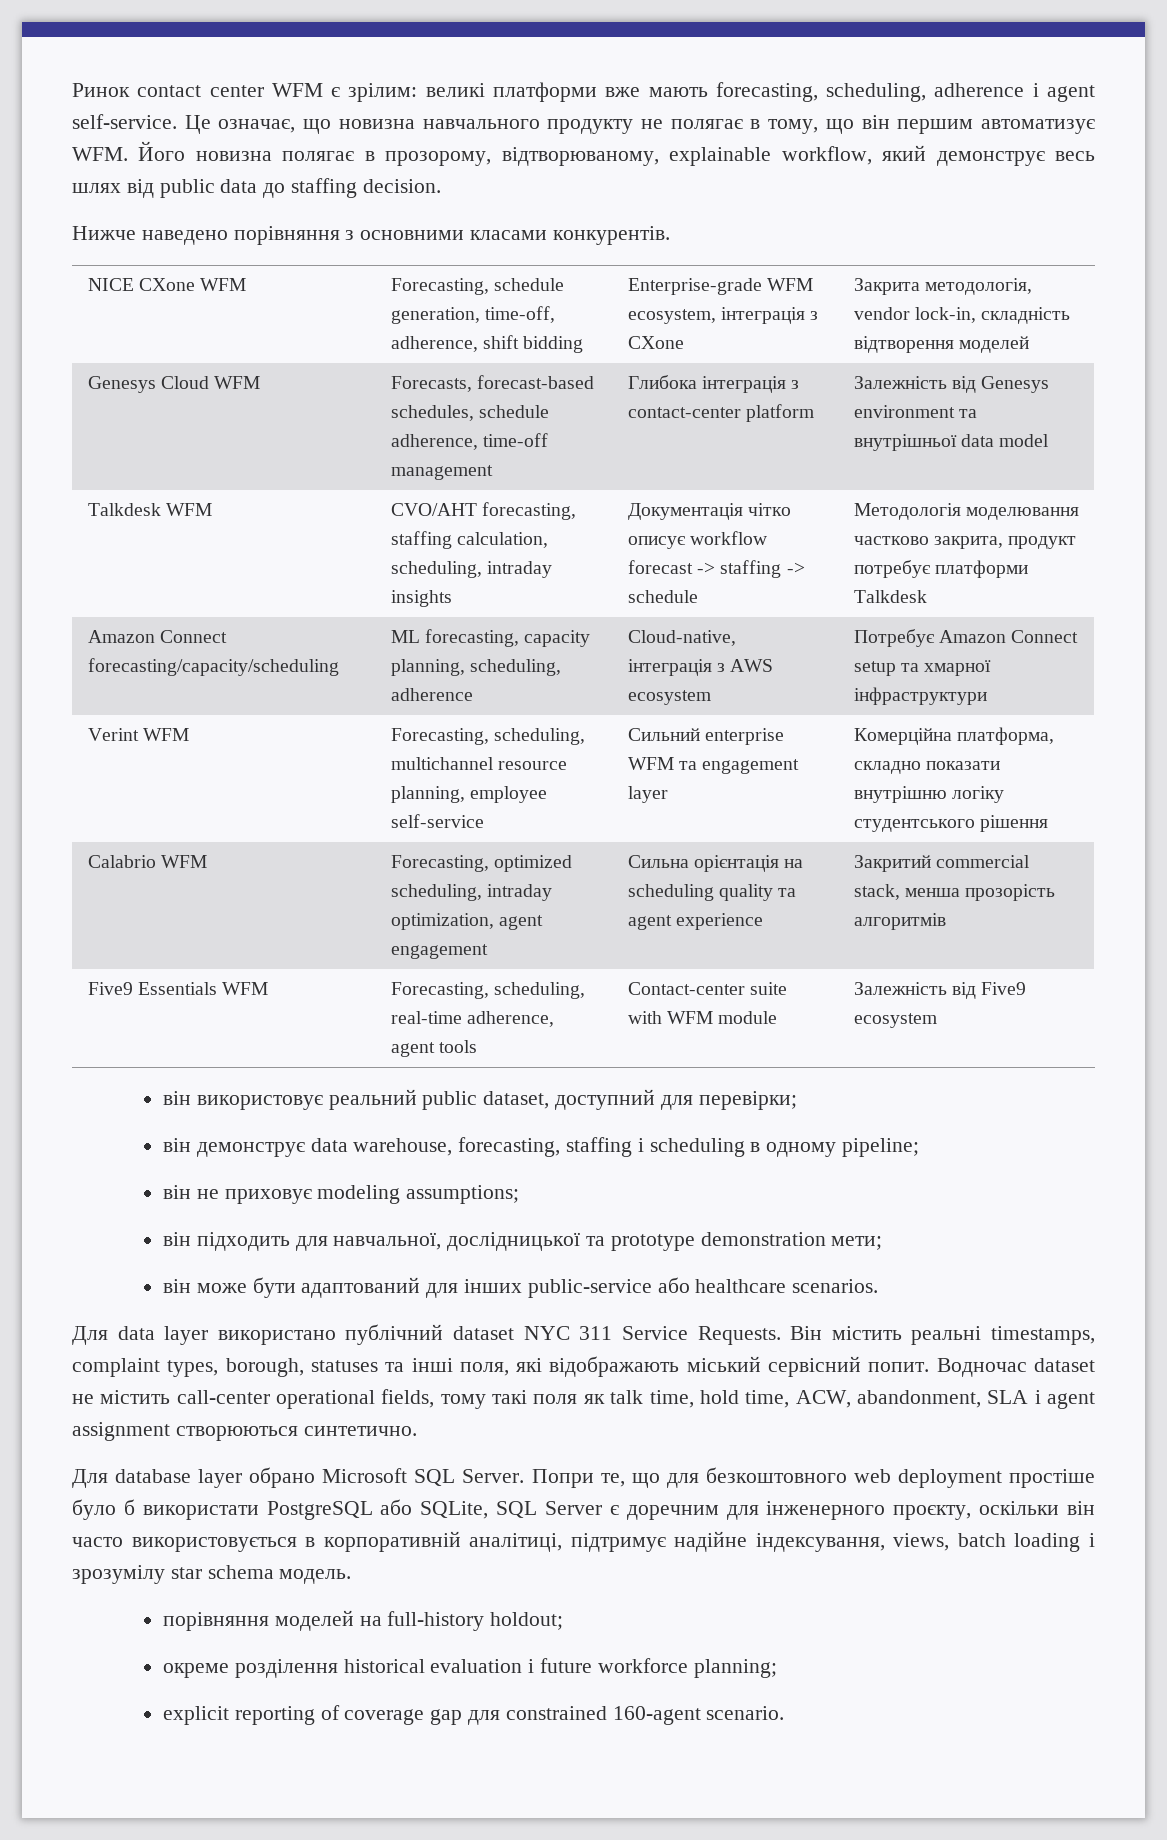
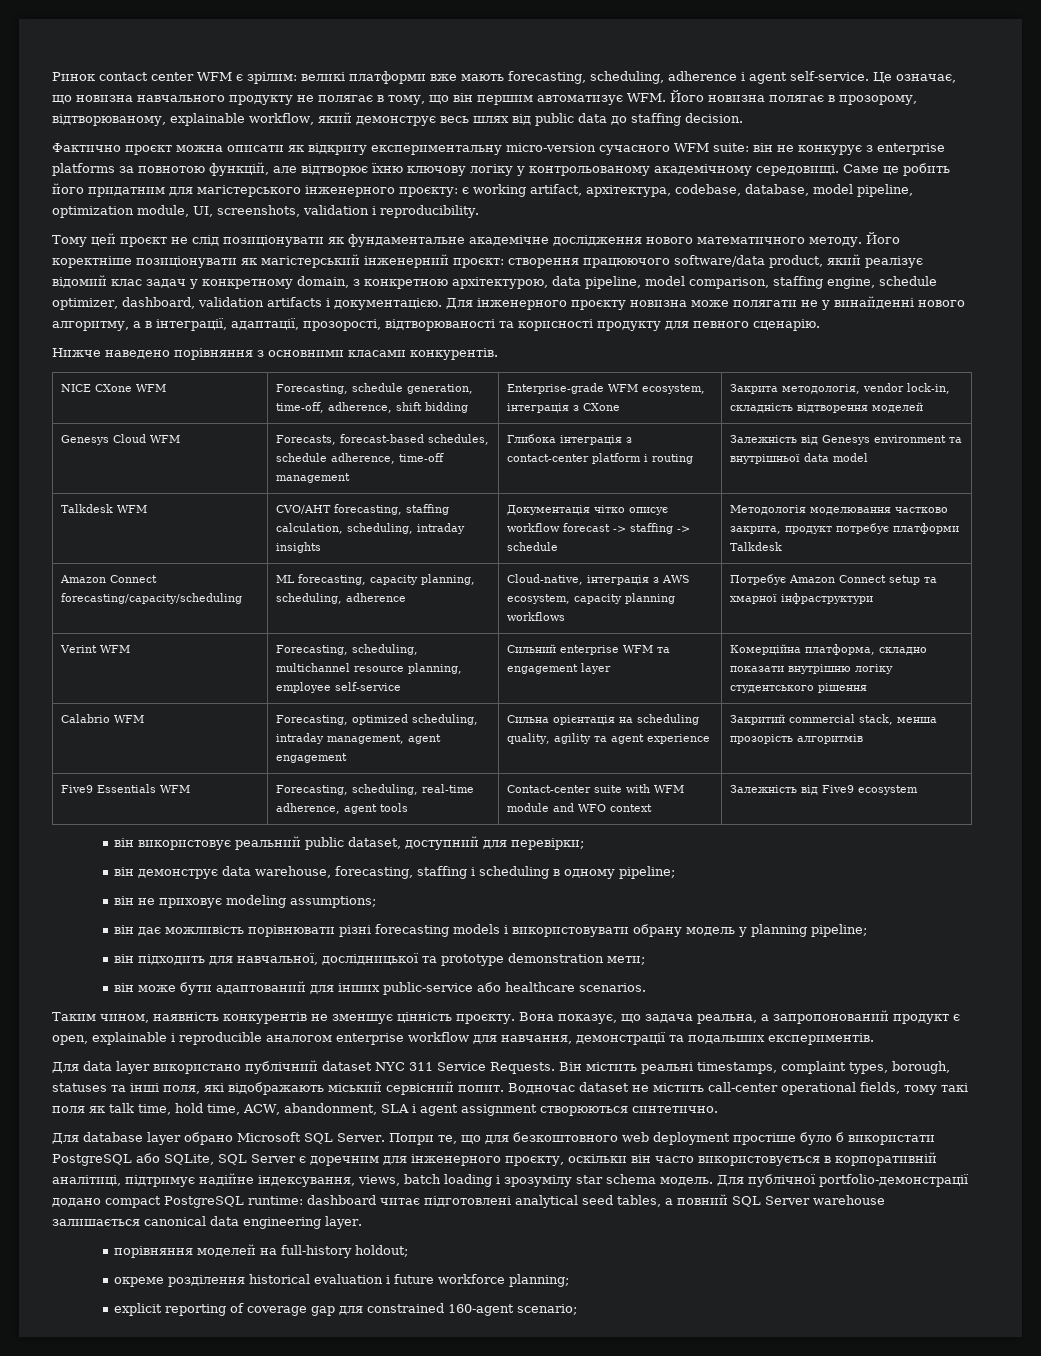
(441, 186) none -> [52,143,945,155] [52,162,950,176] [52,183,913,197] [52,205,479,218] [52,231,900,247] [52,254,923,268] [52,275,937,289] [52,296,965,310] [52,318,820,331] // Фактично проєкт можна описати як відкриту експериментальну micro-version сучасного WFM suite: він не конкурує з enterprise platforms за повнотою функцій, але відтворює їхню ключову логіку у контрольованому академічному середовищі. Саме це робить його придатним для магістерського інженерного проєкту: є working artifact, архітектура, codebase, database, model pipeline, optimization module, UI, screenshots, validation і reproducibility. // Тому цей проєкт не слід позиціонувати як фундаментальне академічне дослідження нового математичного методу. Його коректніше позиціонувати як магістерський інженерний проєкт: створення працюючого software/data product, який реалізує відомий клас задач у конкретному domain, з конкретною архітектурою, data pipeline, model comparison, staffing engine, schedule optimizer, dashboard, validation artifacts і документацією. Для інженерного проєкту новизна може полягати не у винайденні нового алгоритму, а в інтеграції, адаптації, прозорості, відтворюваності та корисності продукту для певного сценарію.
(814, 413) none -> [644,454,694,464] і routing
[627,690,711,705] ecosystem -> [507,593,676,604] [507,612,566,621] ecosystem, capacity planning workflows
[390,913,494,930] optimization, -> [327,734,405,744] management,
[718,884,773,901] quality -> [507,733,592,744] quality, agility
(778, 1017) none -> [553,803,653,812] and WFO context
(520, 1194) none -> [114,924,868,937] // він дає можливість порівнювати різні forecasting models і використовувати обрану модель у planning pipeline;
(879, 1286) none -> [52,1010,960,1024] [52,1032,874,1045] // Таким чином, наявність конкурентів не зменшує цінність проєкту. Вона показує, що задача реальна, а запропонований продукт є open, explainable і reproducible аналогом enterprise workflow для навчання, демонстрації та подальших експериментів.
(352, 1576) none -> [717,1174,969,1187] [52,1194,885,1208] [52,1216,362,1229] Для публічної portfolio-демонстрації додано compact PostgreSQL runtime: dashboard читає підготовлені analytical seed tables, а повний SQL Server warehouse залишається canonical data engineering layer.
[706,1706,785,1720] scenario. -> [517,1304,578,1315] scenario;

